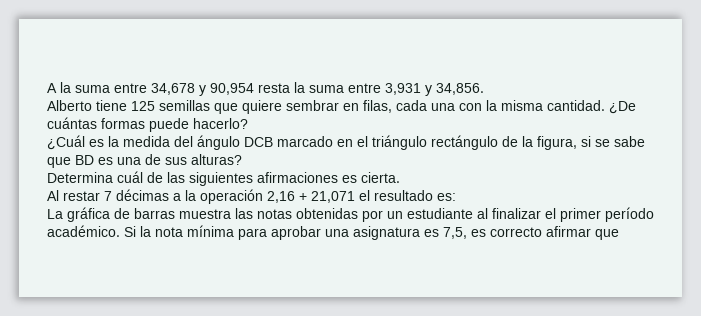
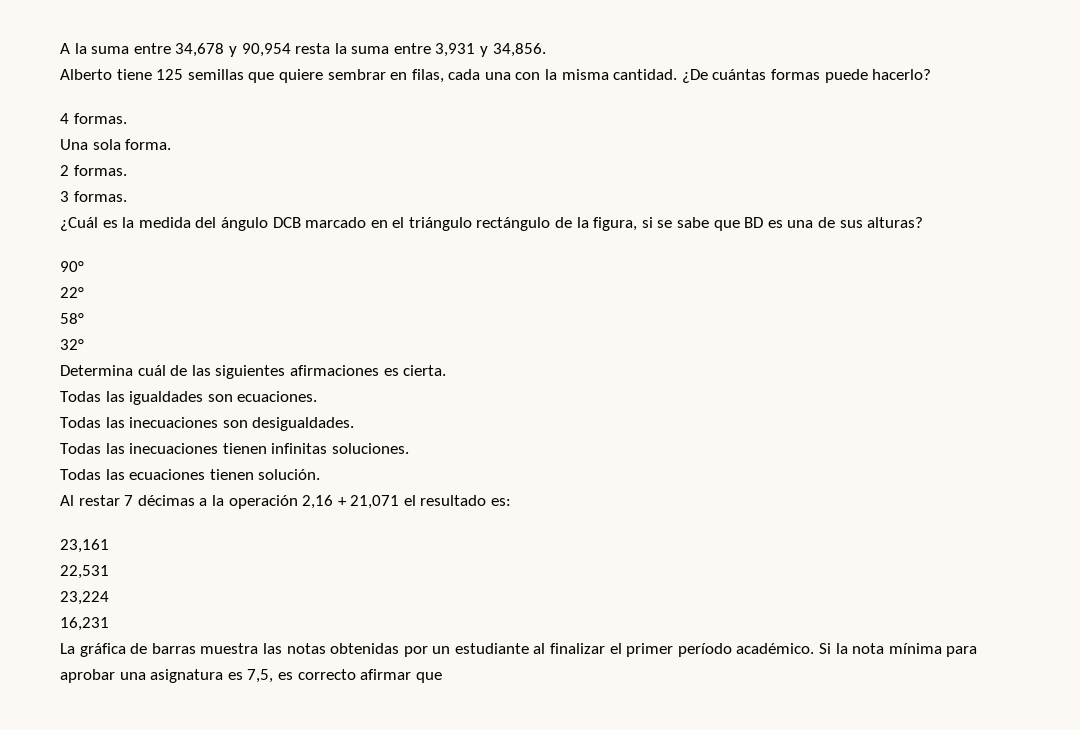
(248, 123) none -> [60,113,127,124] [60,139,172,150] [60,165,127,176] [60,191,127,202] // 4 formas. // Una sola forma. // 2 formas. // 3 formas.
(242, 159) none -> [60,261,84,272] [60,287,84,298] [60,313,84,324] [60,339,84,350] // 90° // 22° // 58° // 32°
(400, 177) none -> [60,391,318,405] [60,417,355,431] [60,443,409,454] [60,469,321,480] // Todas las igualdades son ecuaciones. // Todas las inecuaciones son desigualdades. // Todas las inecuaciones tienen infinitas soluciones. // Todas las ecuaciones tienen solución.
(456, 197) none -> [60,539,109,553] [60,565,109,579] [60,591,109,605] [60,617,109,631] // 23,161 // 22,531 // 23,224 // 16,231

